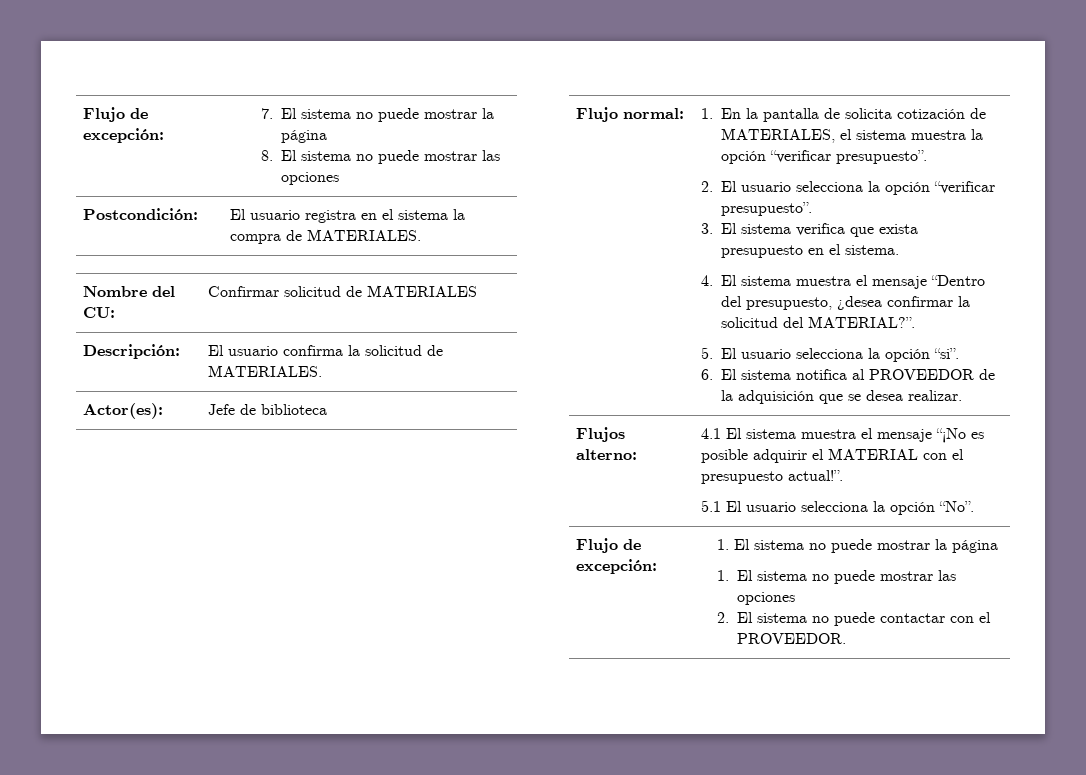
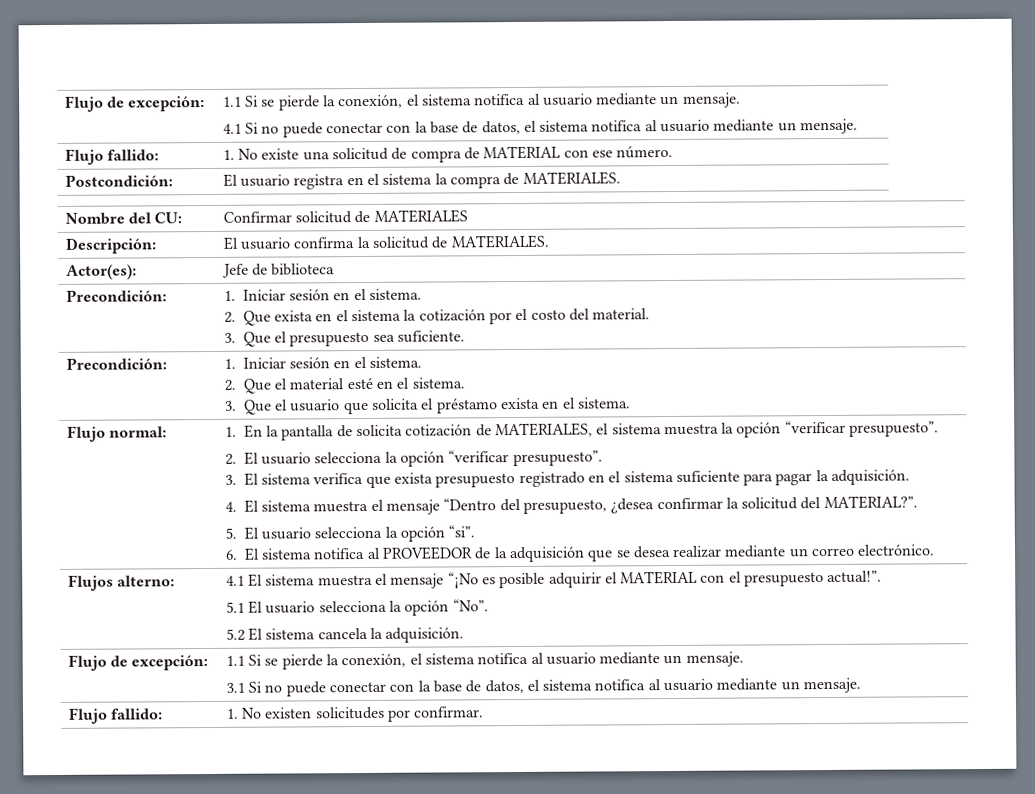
[83,107,149,122] [83,128,165,143] [261,108,495,122] [281,130,328,143] [261,150,501,164] [281,172,340,185] Flujo de excepción: | 7. El sistema no puede mostrar la página // 8. El sistema no puede mostrar las opciones -> [64,95,206,112] [222,92,741,111] [222,118,859,138] [64,148,159,165] [222,145,674,163] Flujo de excepción: | 1.1 Si se pierde la conexión, el sistema notifica al usuario mediante un mensaje. // 4.1 Si no puede conectar con la base de datos, el sistema notifica al usuario mediante un mensaje. // Flujo fallido: | 1. No existe una solicitud de compra de MATERIAL con ese número.
(328, 409) none -> [65,289,167,302] [223,288,422,301] [223,308,651,326] [223,330,465,347] [65,357,167,370] [223,356,422,369] [223,377,465,394] [224,397,631,415] // Precondición: | 1. Iniciar sesión en el sistema. // 2. Que exista en el sistema la cotización por el costo del material. // 3. Que el presupuesto sea suficiente. // Precondición: | 1. Iniciar sesión en el sistema. // 2. Que el material esté en el sistema. // 3. Que el usuario que solicita el préstamo exista en el sistema.
[808,244,900,255] en el sistema. -> [518,469,911,487] registrado en el sistema suficiente para pagar la adquisición.
[908,390,963,401] realizar. -> [672,544,936,558] realizar mediante un correo electrónico.
[576,538,642,553] [576,559,658,574] [716,539,998,553] [716,570,956,584] [736,592,795,605] [716,612,991,626] [736,633,846,644] // Flujo de excepción: | 1. El sistema no puede mostrar la página // 1. El sistema no puede mostrar las opciones // 2. El sistema no puede contactar con el PROVEEDOR. -> [225,627,465,643] [67,654,209,671] [225,651,744,670] [225,677,862,697] [67,707,163,724] [226,706,485,722] // 5.2 El sistema cancela la adquisición. // Flujo de excepción: | 1.1 Si se pierde la conexión, el sistema notifica al usuario mediante un mensaje. // 3.1 Si no puede conectar con la base de datos, el sistema notifica al usuario mediante un mensaje. // Flujo fallido: | 1. No existen solicitudes por confirmar.

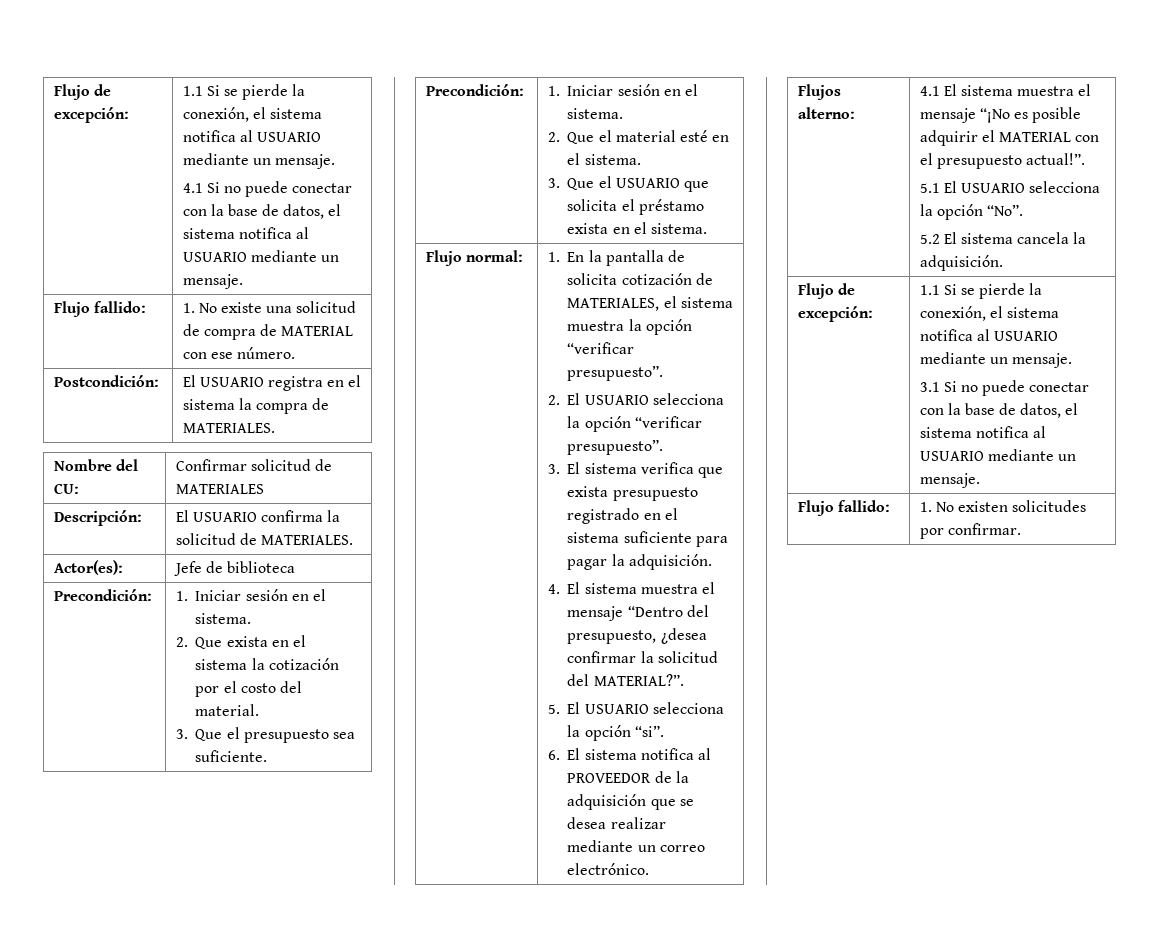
[542,93,593,106] usuario -> [256,132,321,142] USUARIO
[660,119,711,133] usuario -> [182,252,247,262] USUARIO
[239,174,290,187] usuario -> [199,377,264,387] USUARIO
[239,237,291,250] usuario -> [192,512,257,522] USUARIO
[290,399,341,412] usuario -> [615,178,680,188] USUARIO
[260,452,311,465] usuario -> [584,395,649,405] USUARIO
[260,527,311,540] usuario -> [584,704,649,714] USUARIO
[265,601,316,614] usuario -> [960,183,1025,193] USUARIO
[545,652,596,665] usuario -> [993,331,1058,341] USUARIO
[663,678,714,692] usuario -> [919,451,984,461] USUARIO

